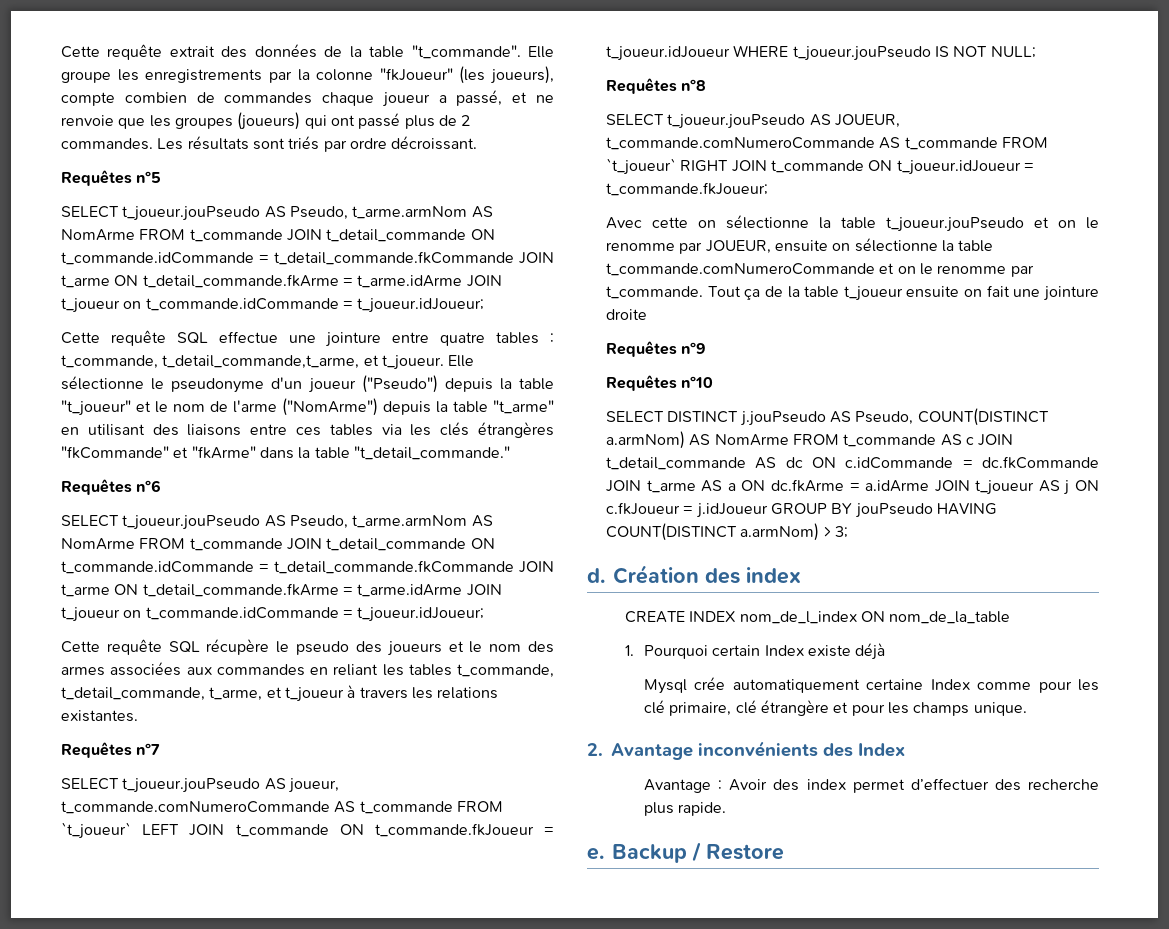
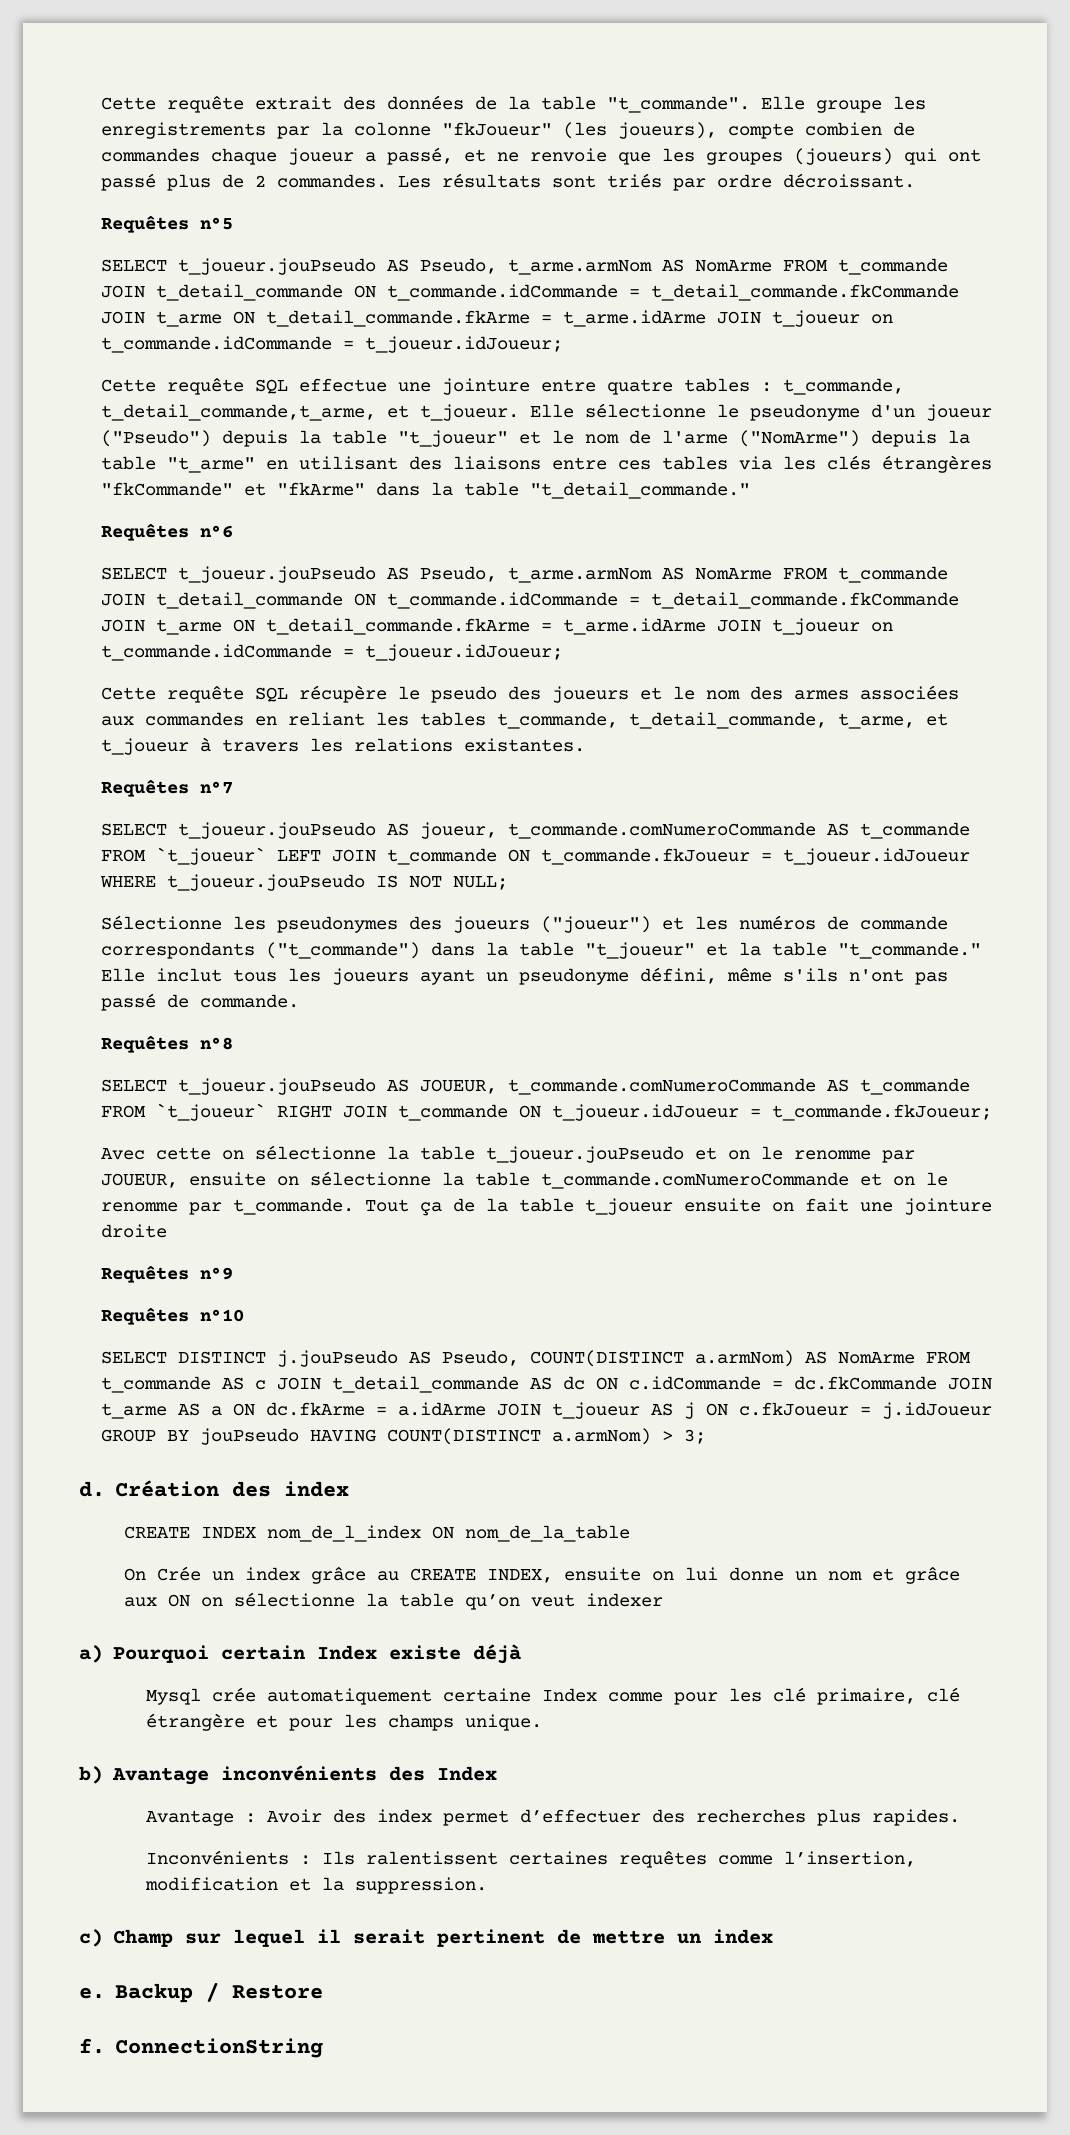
(1036, 52) none -> [101,915,949,933] [101,942,982,959] [101,967,949,985] [101,993,300,1011] // Sélectionne les pseudonymes des joueurs ("joueur") et les numéros de commande correspondants ("t_commande") dans la table "t_joueur" et la table "t_commande." Elle inclut tous les joueurs ayant un pseudonyme défini, même s'ils n'ont pas passé de commande.
[625,645,635,656] 1. -> [123,1566,960,1584] [123,1592,663,1610] [79,1645,103,1663] On Crée un index grâce au CREATE INDEX, ensuite on lui donne un nom et grâce aux ON on sélectionne la table qu’on veut indexer // a)
[587,743,603,756] 2. -> [79,1766,103,1784] b)
[1028,779,1099,790] [644,802,727,816] recherche plus rapide. -> [696,1809,961,1826] [146,1850,917,1868] [145,1877,488,1894] [79,1929,773,1947] recherches plus rapides. // Inconvénients : Ils ralentissent certaines requêtes comme l’insertion, modification et la suppression. // c) Champ sur lequel il serait pertinent de mettre un index
(784, 852) none -> [79,2038,323,2058] // f. ConnectionString

